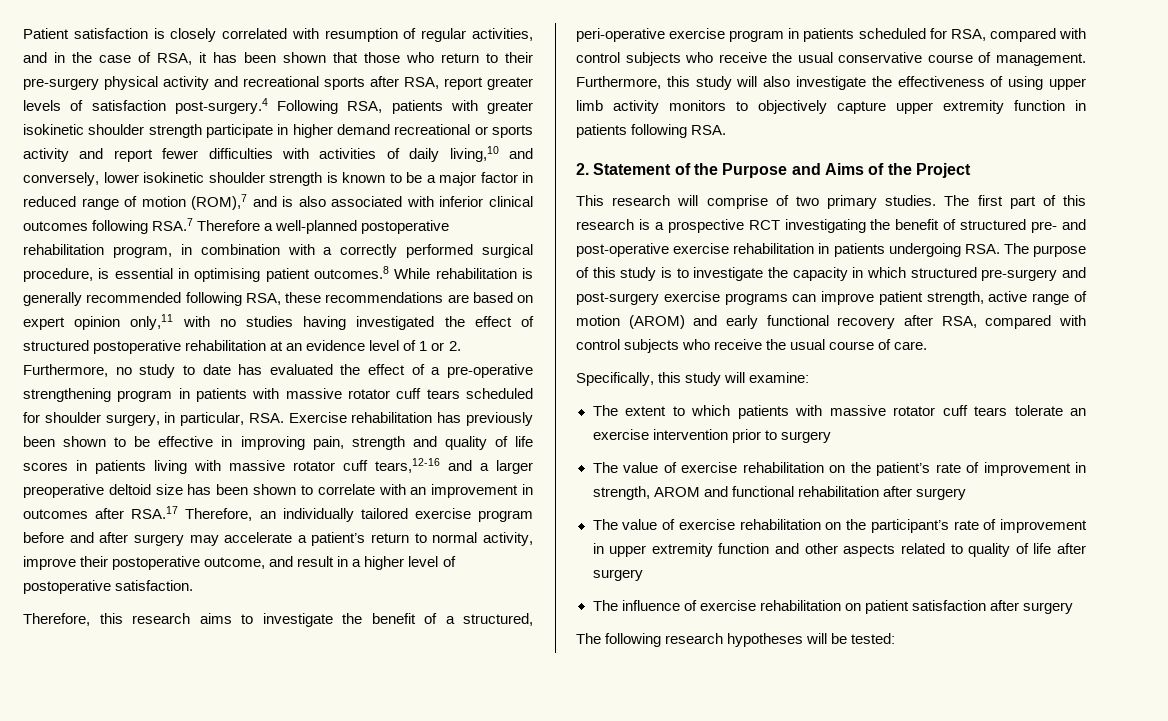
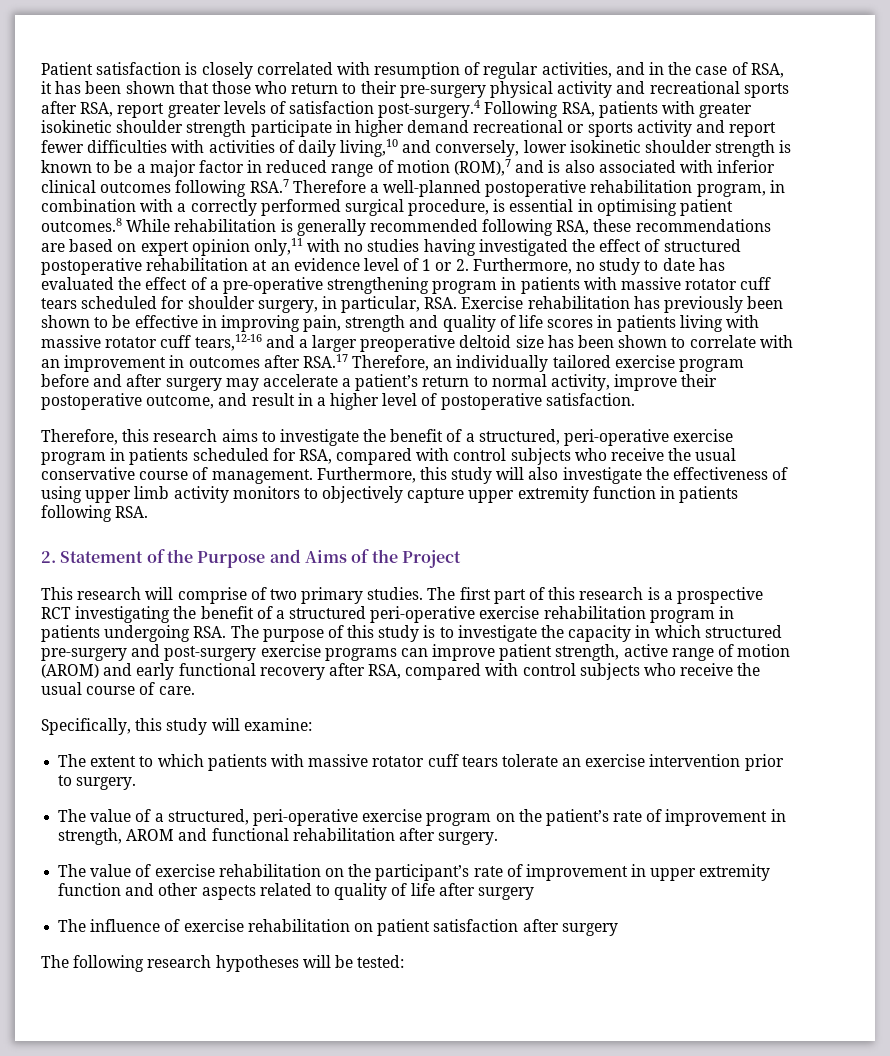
[960,219,1086,233] [576,243,815,257] structured pre- and post-operative exercise rehabilitation -> [275,606,715,623] a structured peri-operative exercise rehabilitation program
[780,431,831,443] [592,462,824,473] surgery // The value of exercise rehabilitation -> [76,777,137,790] [58,809,492,826] surgery. // The value of a structured, peri-operative exercise program
[915,488,966,500] surgery -> [438,832,499,845] surgery.

